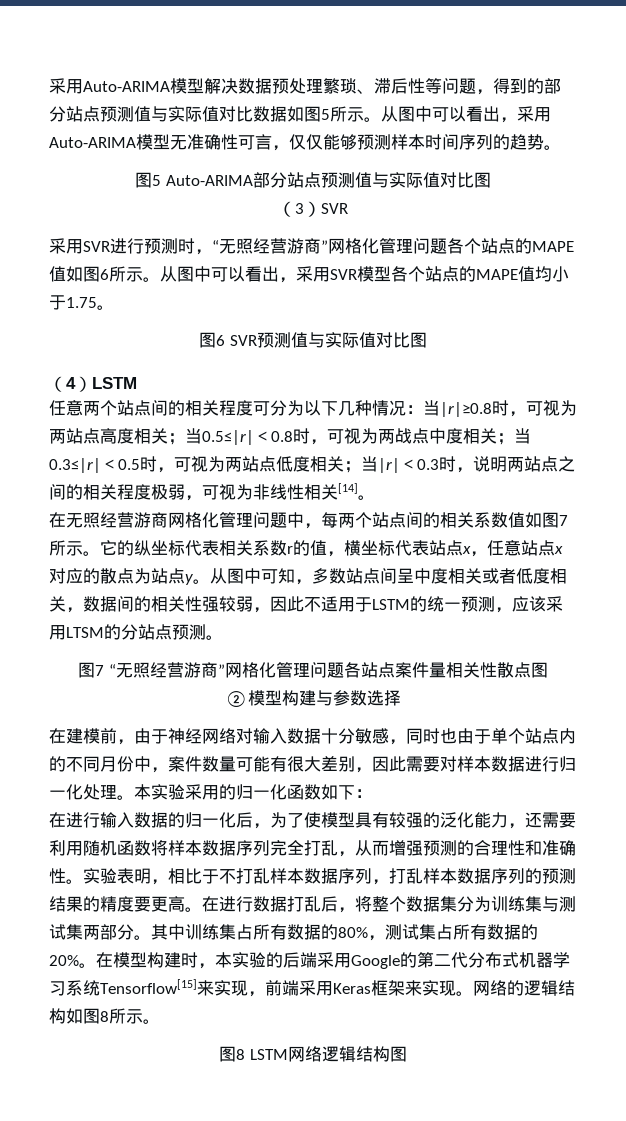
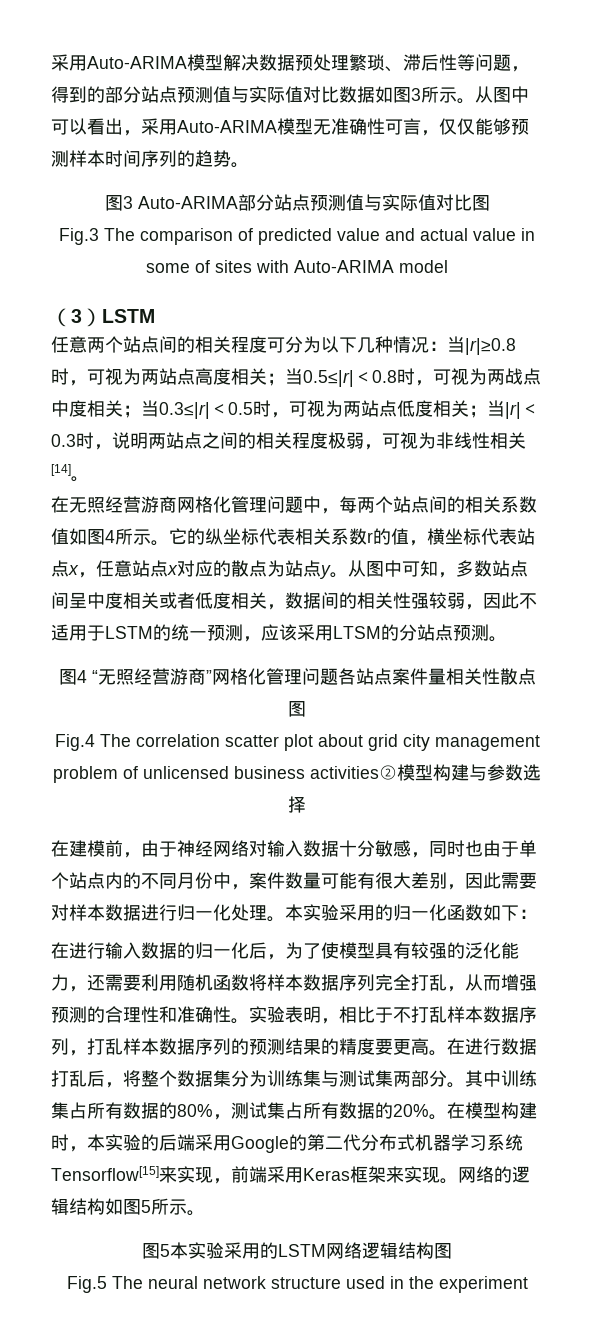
[321,109,330,120] 5 -> [411,88,421,101] 3
[152,175,162,186] 5 -> [122,196,133,209] 3
[278,201,348,217] [49,238,574,255] [49,266,569,283] [49,295,114,310] [199,332,427,348] [49,376,76,392] （3）SVR // 采用SVR进行预测时，“无照经营游商”网格化管理问题各个站点的MAPE值如图6所示。从图中可以看出，采用SVR模型各个站点的MAPE值均小于1.75。 // 图6 SVR预测值与实际值对比图 // （4 -> [59,228,535,245] [146,260,448,273] [51,308,82,327] Fig.3 The comparison of predicted value and actual value in some of sites with Auto-ARIMA model // （3
[559,515,568,526] 7 -> [105,530,115,543] 4
[95,665,105,676] 7 -> [76,670,87,683] 4
[225,691,248,707] ② -> [54,734,540,751] [53,765,397,783] Fig.4 The correlation scatter plot about grid city management problem of unlicensed business activities②
[100,1011,109,1022] 8 -> [141,1200,151,1213] 5
[236,1049,246,1060] 8 -> [160,1242,278,1259] 5本实验采用的
(407, 1054) none -> [66,1276,528,1293] // Fig.5 The neural network structure used in the experiment

